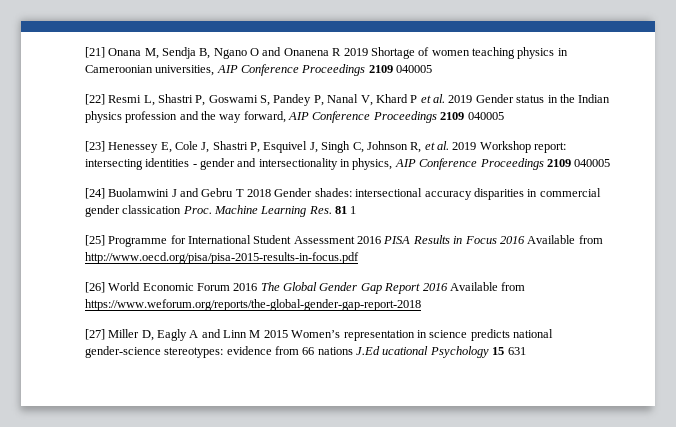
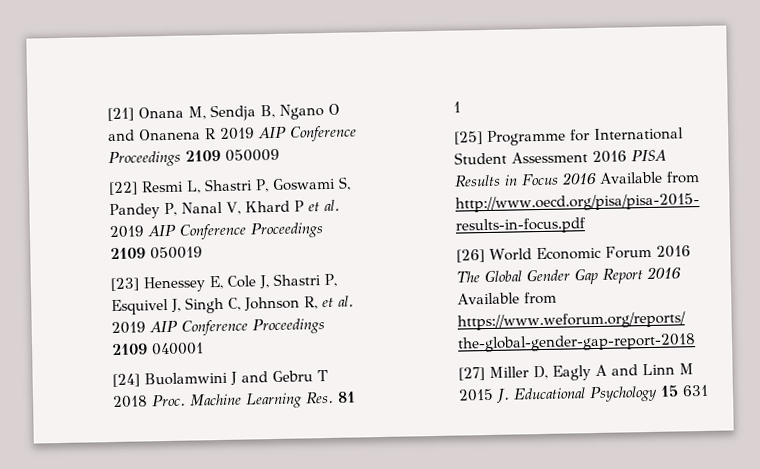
[370,47,568,59] [84,64,433,76] Shortage of women teaching physics in Cameroonian universities, AIP Conference Proceedings 2109 040005 -> [257,125,358,142] [108,148,281,168] AIP Conference Proceedings 2109 050009
[475,94,611,103] [84,111,504,123] Gender status in the Indian physics profession and the way forward, AIP Conference Proceedings 2109 040005 -> [147,222,325,240] [110,246,204,260] AIP Conference Proceedings 2109 050019
[479,141,567,153] [84,158,611,170] Workshop report: intersecting identities - gender and intersectionality in physics, AIP Conference Proceedings 2109 040005 -> [149,318,326,336] [111,342,205,356] AIP Conference Proceedings 2109 040001
[274,188,601,200] [84,205,182,217] Gender shades: intersectional accuracy disparities in commercial gender classication -> (149, 402) none
[291,329,554,341] [84,346,429,358] Women’s representation in science predicts national gender-science stereotypes: evidence from 66 nations J.Ed ucational -> [496,387,587,403] J. Educational

